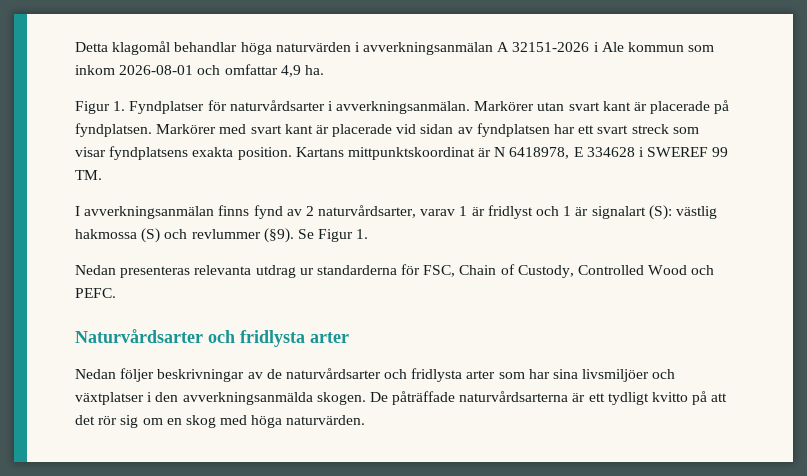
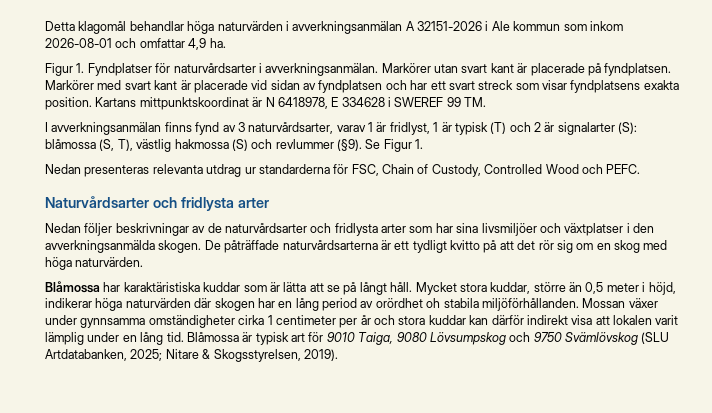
(550, 130) none -> [385,80,407,90] och
[305,206,314,216] 2 -> [237,122,245,132] 3
[487,205,672,220] fridlyst och 1 är signalart (S): -> [389,122,638,135] [45,139,133,151] fridlyst, 1 är typisk (T) och 2 är signalarter (S): blåmossa (S, T),
(366, 420) none -> [45,281,676,295] [45,298,658,311] [45,315,679,328] [45,332,670,345] [45,349,338,362] // Blåmossa har karaktäristiska kuddar som är lätta att se på långt håll. Mycket stora kuddar, större än 0,5 meter i höjd, indikerar höga naturvärden där skogen har en lång period av orördhet oh stabila miljöförhållanden. Mossan växer under gynnsamma omständigheter cirka 1 centimeter per år och stora kuddar kan därför indirekt visa att lokalen varit lämplig under en lång tid. Blåmossa är typisk art för 9010 Taiga, 9080 Lövsumpskog och 9750 Svämlövskog (SLU Artdatabanken, 2025; Nitare & Skogsstyrelsen, 2019).

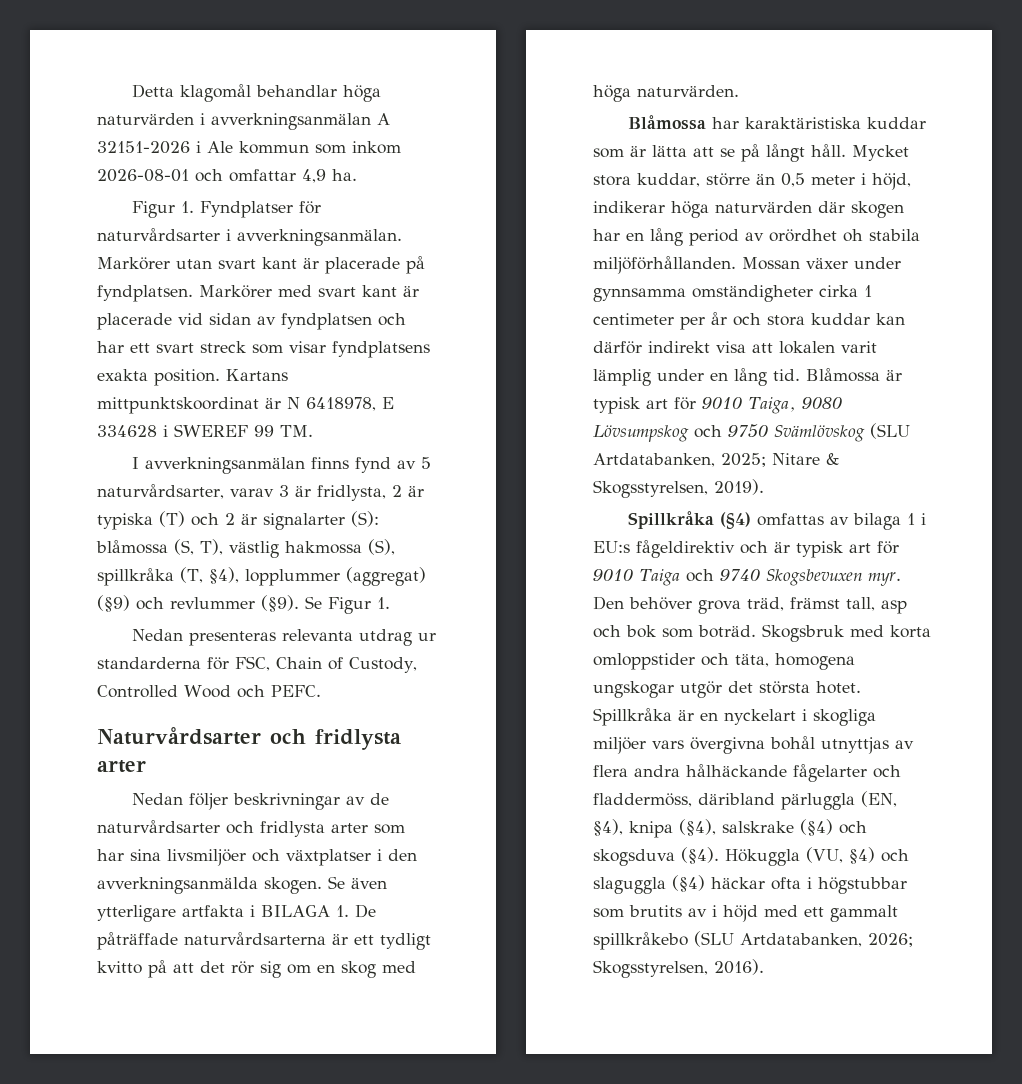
[237,122,245,132] 3 -> [420,457,431,469] 5
[368,122,488,135] 1 är fridlyst, 1 är typisk -> [279,485,424,501] [97,513,153,530] 3 är fridlysta, 2 är typiska
[231,139,248,151] (S) -> [368,539,395,555] [97,567,426,586] [97,595,130,612] (S), spillkråka (T, §4), lopplummer (aggregat) (§9)
(202, 246) none -> [328,876,387,889] [97,905,349,922] Se även ytterligare artfakta i BILAGA 1.
(338, 355) none -> [627,511,926,530] [593,540,899,558] [593,569,901,586] [593,596,907,614] [593,624,931,642] [593,653,855,670] [593,681,861,698] [593,708,876,726] [593,736,914,754] [593,764,901,782] [593,791,897,810] [593,819,867,838] [593,847,909,866] [593,875,907,894] [593,905,898,922] [593,931,913,950] [593,959,764,978] // Spillkråka (§4) omfattas av bilaga 1 i EU:s fågeldirektiv och är typisk art för 9010 Taiga och 9740 Skogsbevuxen myr. Den behöver grova träd, främst tall, asp och bok som boträd. Skogsbruk med korta omloppstider och täta, homogena ungskogar utgör det största hotet. Spillkråka är en nyckelart i skogliga miljöer vars övergivna bohål utnyttjas av flera andra hålhäckande fågelarter och fladdermöss, däribland pärluggla (EN, §4), knipa (§4), salskrake (§4) och skogsduva (§4). Hökuggla (VU, §4) och slaguggla (§4) häckar ofta i högstubbar som brutits av i höjd med ett gammalt spillkråkebo (SLU Artdatabanken, 2026; Skogsstyrelsen, 2016).

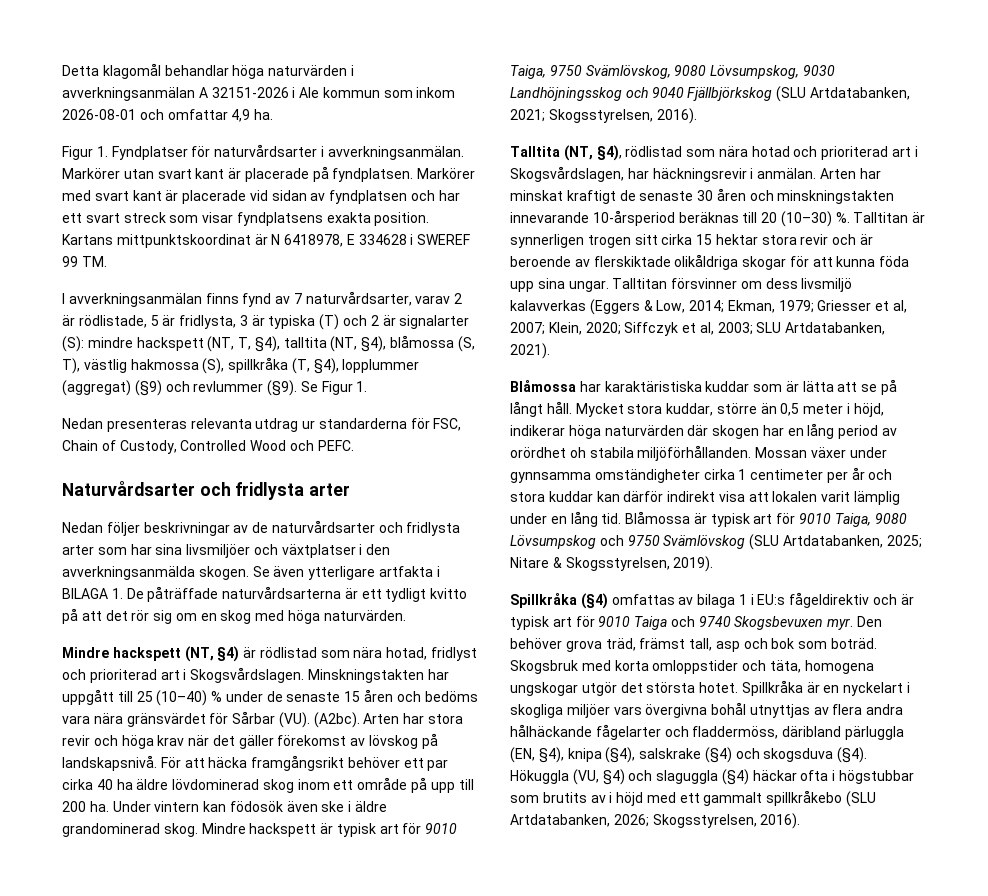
[420,457,431,469] 5 -> [293,293,302,304] 7
[279,485,289,497] 3 -> [454,293,463,304] [62,315,159,328] 2 är rödlistade, 5
[392,485,402,497] 2 -> [239,315,248,326] 3
(379, 519) none -> [87,336,387,352] mindre hackspett (NT, T, §4), talltita (NT, §4),
(739, 91) none -> [62,646,478,662] [62,667,449,683] [62,689,478,706] [62,711,464,728] [62,733,438,749] [62,755,449,771] [62,777,474,793] [62,801,388,812] [62,823,458,837] [510,65,835,79] [510,86,910,102] [510,108,697,124] [510,145,918,161] [510,166,881,182] [510,188,895,204] [510,210,926,227] [510,234,874,248] [510,254,910,270] [510,278,853,292] [510,299,908,315] [510,322,886,336] [510,343,550,359] // Mindre hackspett (NT, §4) är rödlistad som nära hotad, fridlyst och prioriterad art i Skogsvårdslagen. Minskningstakten har uppgått till 25 (10–40) % under de senaste 15 åren och bedöms vara nära gränsvärdet för Sårbar (VU). (A2bc). Arten har stora revir och höga krav när det gäller förekomst av lövskog på landskapsnivå. För att häcka framgångsrikt behöver ett par cirka 40 ha äldre lövdominerad skog inom ett område på upp till 200 ha. Under vintern kan födosök även ske i äldre grandominerad skog. Mindre hackspett är typisk art för 9010 Taiga, 9750 Svämlövskog, 9080 Lövsumpskog, 9030 Landhöjningsskog och 9040 Fjällbjörkskog (SLU Artdatabanken, 2021; Skogsstyrelsen, 2016). // Talltita (NT, §4), rödlistad som nära hotad och prioriterad art i Skogsvårdslagen, har häckningsrevir i anmälan. Arten har minskat kraftigt de senaste 30 åren och minskningstakten innevarande 10-årsperiod beräknas till 20 (10–30) %. Talltitan är synnerligen trogen sitt cirka 15 hektar stora revir och är beroende av flerskiktade olikåldriga skogar för att kunna föda upp sina ungar. Talltitan försvinner om dess livsmiljö kalavverkas (Eggers & Low, 2014; Ekman, 1979; Griesser et al, 2007; Klein, 2020; Siffczyk et al, 2003; SLU Artdatabanken, 2021).

